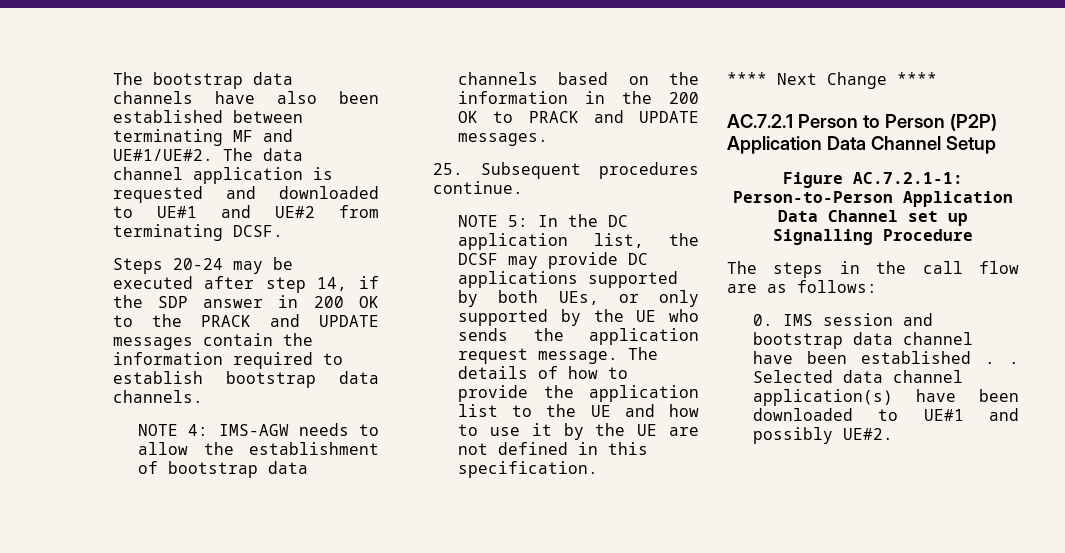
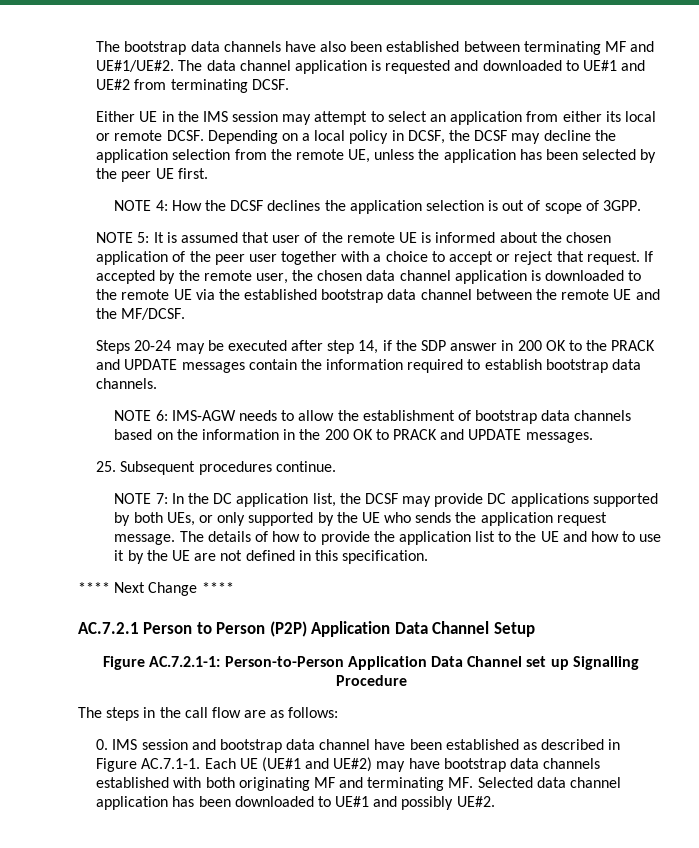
(283, 231) none -> [96,111,656,125] [96,130,616,144] [96,149,657,163] [96,168,208,182] [114,200,641,214] [96,232,611,243] [96,251,653,265] [96,270,642,284] [96,289,660,303] [96,308,186,320] // Either UE in the IMS session may attempt to select an application from either its local or remote DCSF. Depending on a local policy in DCSF, the DCSF may decline the application selection from the remote UE, unless the application has been selected by the peer UE first. // NOTE 4: How the DCSF declines the application selection is out of scope of 3GPP. // NOTE 5: It is assumed that user of the remote UE is informed about the chosen application of the peer user together with a choice to accept or reject that request. If accepted by the remote user, the chosen data channel application is downloaded to the remote UE via the established bootstrap data channel between the remote UE and the MF/DCSF.
[188,424,209,436] 4: -> [155,410,168,421] 6:
[508,215,529,227] 5: -> [155,493,168,504] 7:
[984,361,1019,364] . . -> [523,739,621,750] [96,757,601,772] [96,777,474,791] as described in Figure AC.7.1-1. Each UE (UE#1 and UE#2) may have bootstrap data channels established with both originating MF and terminating MF.
[752,389,956,406] application(s) have -> [96,796,195,810] application has

